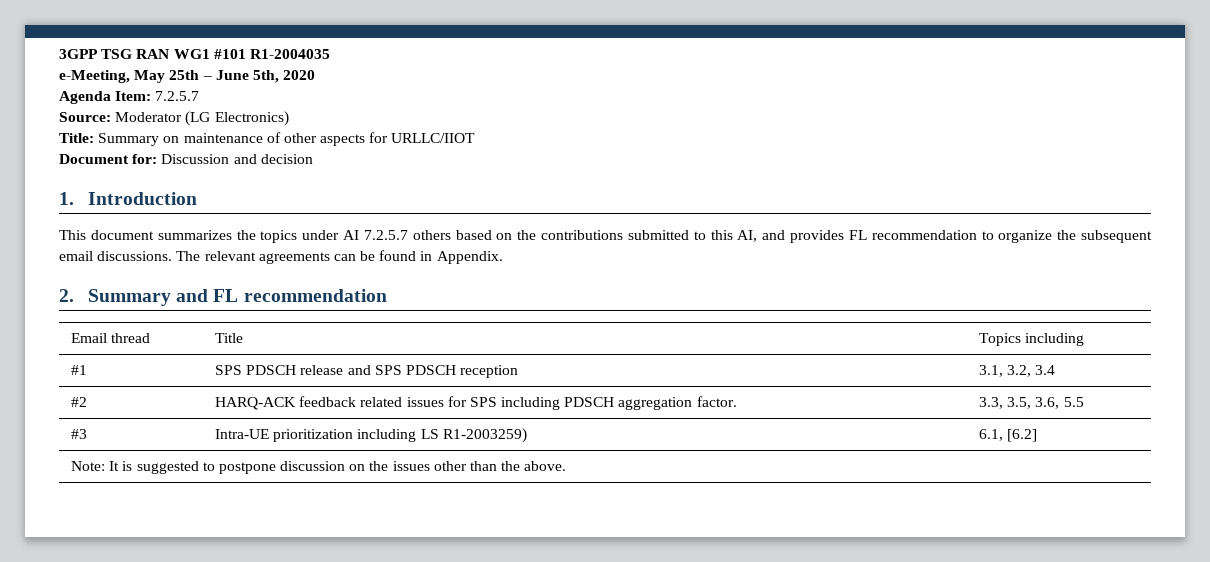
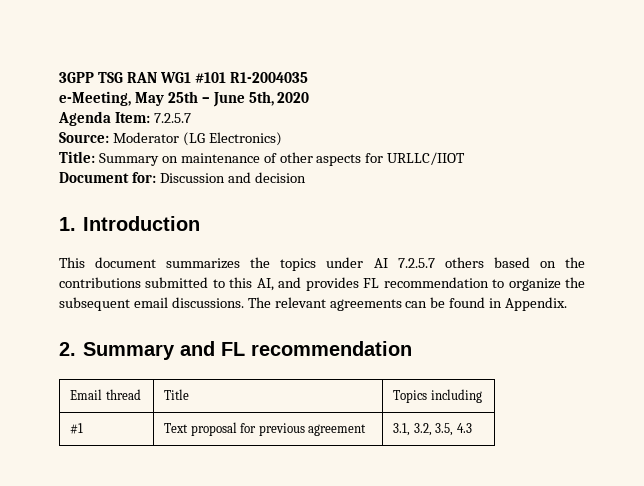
[214,365,519,378] [978,365,1056,377] [70,397,87,407] [214,396,737,410] [978,397,1084,409] [70,429,87,439] [214,428,527,443] [978,429,1038,442] [70,461,567,474] SPS PDSCH release and SPS PDSCH reception | 3.1, 3.2, 3.4 // #2 | HARQ-ACK feedback related issues for SPS including PDSCH aggregation factor. | 3.3, 3.5, 3.6, 5.5 // #3 | Intra-UE prioritization including LS R1-2003259) | 6.1, [6.2] // Note: It is suggested to postpone discussion on the issues other than the above. -> [164,422,367,436] [393,423,472,436] Text proposal for previous agreement | 3.1, 3.2, 3.5, 4.3

